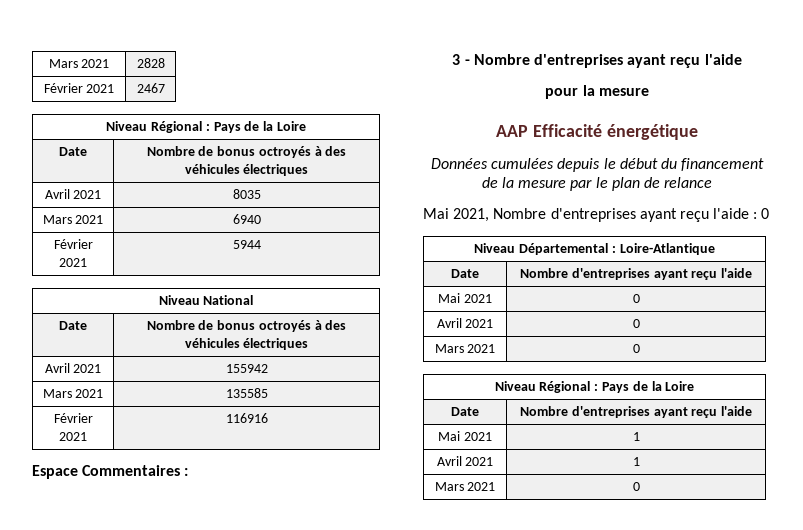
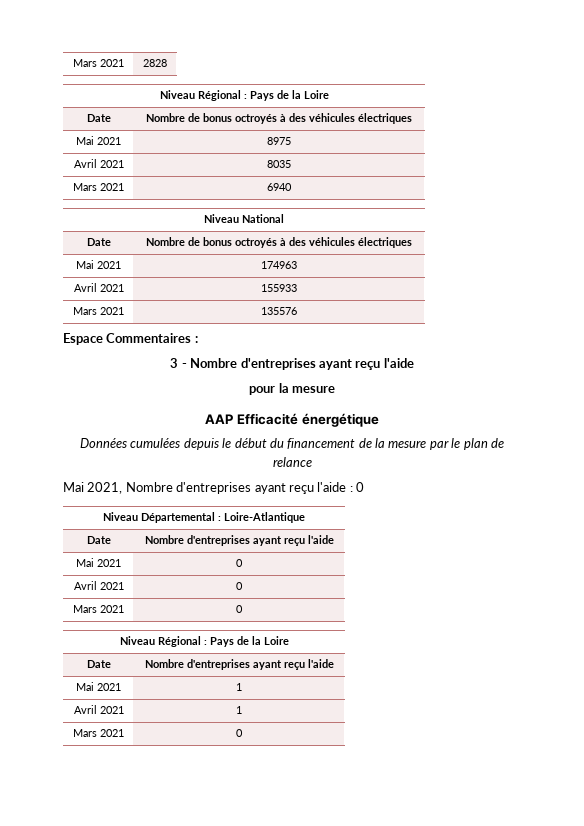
[43,83,115,93] [136,83,165,93] // Février 2021 | 2467 -> (167, 63) none
(309, 170) none -> [76,136,121,145] [267,137,291,145] // Mai 2021 | 8975
[53,239,93,249] [59,258,87,267] [232,240,261,249] // Février 2021 | 5944 -> (292, 187) none
[44,363,102,373] [225,364,268,373] [42,389,104,398] [225,388,268,398] [53,413,93,423] [59,432,87,441] [225,413,268,423] // Avril 2021 | 155942 // Mars 2021 | 135585 // Février 2021 | 116916 -> [76,260,121,269] [261,261,297,269] [73,283,124,292] [261,284,297,292] [73,307,124,315] [261,307,297,315] // Mai 2021 | 174963 // Avril 2021 | 155933 // Mars 2021 | 135576

